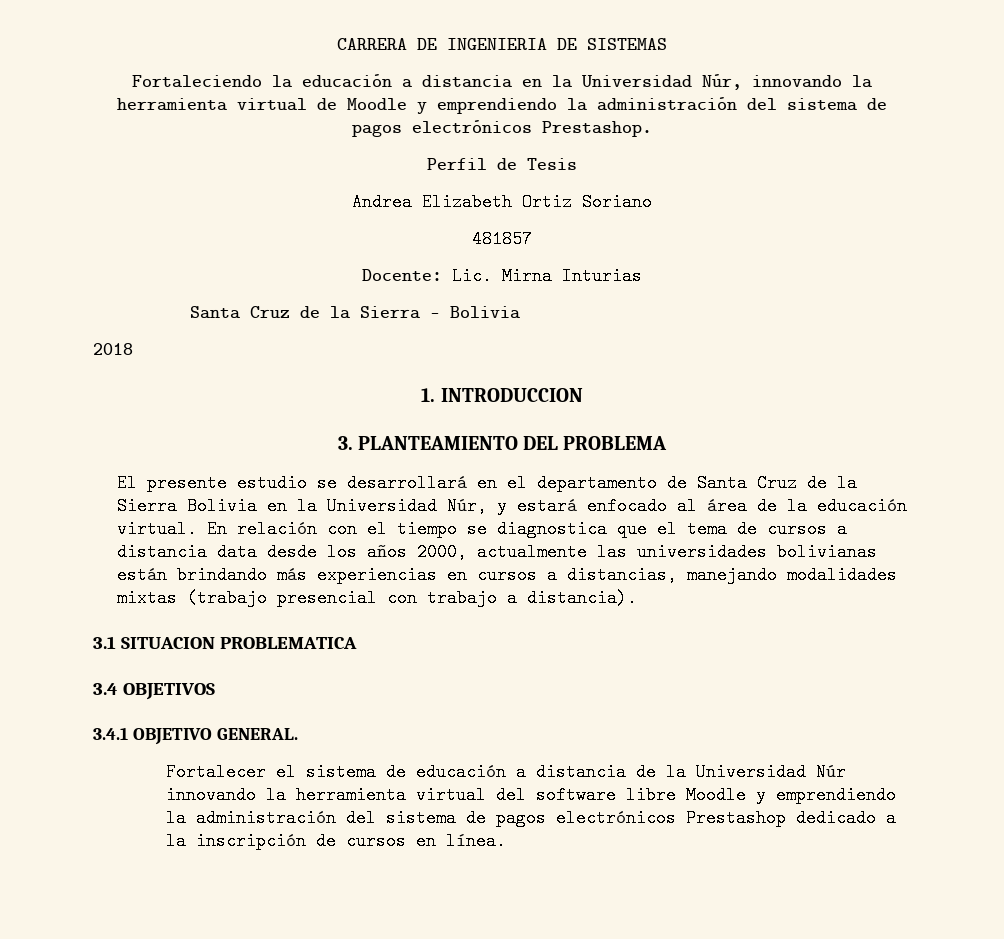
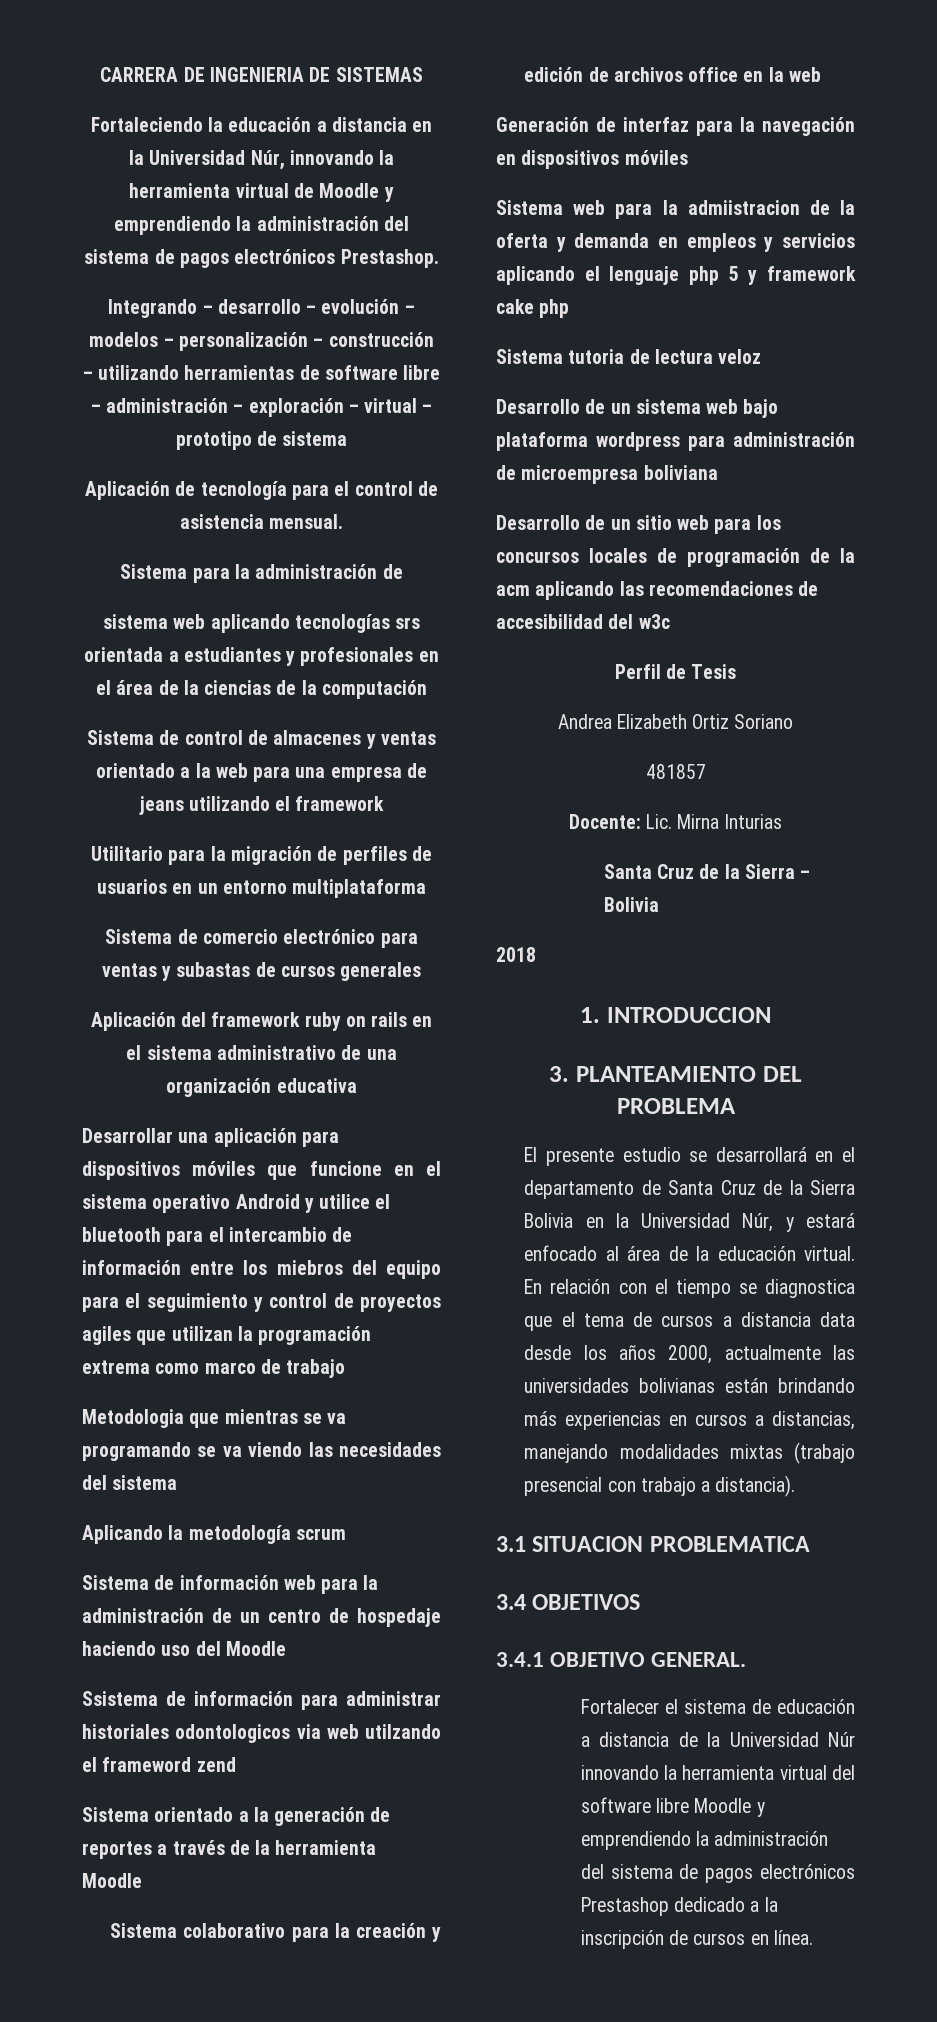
(652, 129) none -> [108,299,415,318] [89,332,434,351] [82,365,441,380] [90,398,433,417] [175,431,348,450] [85,481,438,500] [179,514,344,529] [120,564,403,583] [102,614,421,633] [84,647,439,666] [96,680,427,699] [87,730,436,749] [96,763,427,782] [138,796,385,815] [91,846,432,865] [96,879,427,898] [105,929,418,948] [101,962,422,981] [90,1012,433,1031] [126,1045,397,1060] [166,1078,357,1097] [82,1128,339,1147] [82,1161,441,1180] [82,1194,391,1213] [82,1227,353,1246] [82,1260,441,1279] [82,1293,441,1312] [82,1326,372,1345] [82,1359,346,1378] [82,1409,347,1428] [82,1442,441,1461] [82,1475,178,1490] [82,1525,346,1544] [82,1575,379,1594] [82,1608,441,1627] [82,1641,286,1656] [82,1691,441,1710] [82,1724,441,1743] [82,1757,236,1772] [82,1807,391,1826] [82,1840,377,1859] [82,1873,142,1888] [110,1923,442,1942] [524,67,821,82] [496,117,855,136] [496,150,688,169] [496,200,855,219] [496,233,855,252] [496,266,856,285] [496,299,570,318] [496,349,762,364] [496,399,779,418] [496,432,855,451] [496,465,718,484] [496,515,781,534] [496,548,855,567] [496,581,819,600] [496,614,670,629] // Integrando – desarrollo – evolución – modelos – personalización – construcción – utilizando herramientas de software libre – administración – exploración – virtual – prototipo de sistema // Aplicación de tecnología para el control de asistencia mensual. // Sistema para la administración de // sistema web aplicando tecnologías srs orientada a estudiantes y profesionales en el área de la ciencias de la computación // Sistema de control de almacenes y ventas orientado a la web para una empresa de jeans utilizando el framework // Utilitario para la migración de perfiles de usuarios en un entorno multiplataforma // Sistema de comercio electrónico para ventas y subastas de cursos generales // Aplicación del framework ruby on rails en el sistema administrativo de una organización educativa // Desarrollar una aplicación para dispositivos móviles que funcione en el sistema operativo Android y utilice el bluetooth para el intercambio de información entre los miebros del equipo para el seguimiento y control de proyectos agiles que utilizan la programación extrema como marco de trabajo // Metodologia que mientras se va programando se va viendo las necesidades del sistema // Aplicando la metodología scrum // Sistema de información web para la administración de un centro de hospedaje haciendo uso del Moodle // Ssistema de información para administrar historiales odontologicos via web utilzando el frameword zend // Sistema orientado a la generación de reportes a través de la herramienta Moodle // Sistema colaborativo para la creación y edición de archivos office en la web // Generación de interfaz para la navegación en dispositivos móviles // Sistema web para la admiistracion de la oferta y demanda en empleos y servicios aplicando el lenguaje php 5 y framework cake php // Sistema tutoria de lectura veloz // Desarrollo de un sistema web bajo plataforma wordpress para administración de microempresa boliviana // Desarrollo de un sitio web para los concursos locales de programación de la acm aplicando las recomendaciones de accesibilidad del w3c

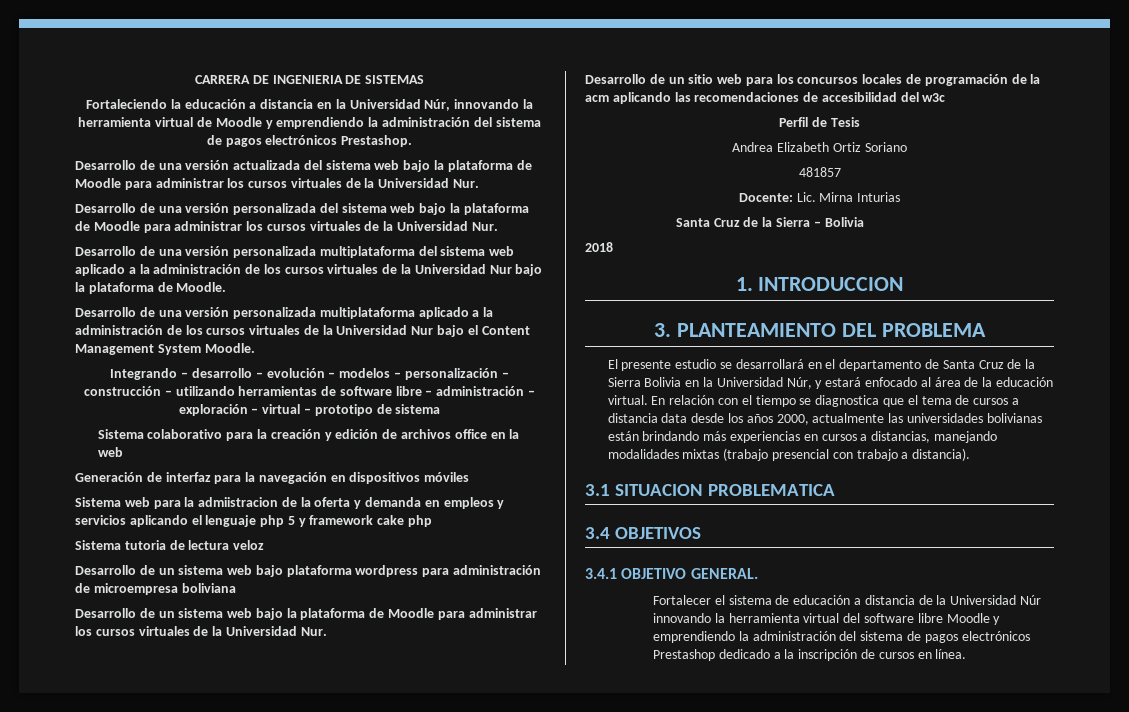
(439, 258) none -> [75,160,532,172] [75,178,480,190] [75,203,529,215] [75,221,498,233] [75,246,515,258] [75,264,543,276] [75,282,227,294] [75,307,494,319] [75,325,530,337] [75,343,255,355] // Desarrollo de una versión actualizada del sistema web bajo la plataforma de Moodle para administrar los cursos virtuales de la Universidad Nur. // Desarrollo de una versión personalizada del sistema web bajo la plataforma de Moodle para administrar los cursos virtuales de la Universidad Nur. // Desarrollo de una versión personalizada multiplataforma del sistema web aplicado a la administración de los cursos virtuales de la Universidad Nur bajo la plataforma de Moodle. // Desarrollo de una versión personalizada multiplataforma aplicado a la administración de los cursos virtuales de la Universidad Nur bajo el Content Management System Moodle.
[85,481,438,500] [179,514,344,529] [120,564,403,583] [102,614,421,633] [84,647,439,666] [96,680,427,699] [87,730,436,749] [96,763,427,782] [138,796,385,815] [91,846,432,865] [96,879,427,898] [105,929,418,948] [101,962,422,981] [90,1012,433,1031] [126,1045,397,1060] [166,1078,357,1097] [82,1128,339,1147] [82,1161,441,1180] [82,1194,391,1213] [82,1227,353,1246] [82,1260,441,1279] [82,1293,441,1312] [82,1326,372,1345] [82,1359,346,1378] [82,1409,347,1428] [82,1442,441,1461] [82,1475,178,1490] [82,1525,346,1544] [82,1575,379,1594] [82,1608,441,1627] [82,1641,286,1656] [82,1691,441,1710] [82,1724,441,1743] [82,1757,236,1772] [82,1807,391,1826] [82,1840,377,1859] [82,1873,142,1888] // Aplicación de tecnología para el control de asistencia mensual. // Sistema para la administración de // sistema web aplicando tecnologías srs orientada a estudiantes y profesionales en el área de la ciencias de la computación // Sistema de control de almacenes y ventas orientado a la web para una empresa de jeans utilizando el framework // Utilitario para la migración de perfiles de usuarios en un entorno multiplataforma // Sistema de comercio electrónico para ventas y subastas de cursos generales // Aplicación del framework ruby on rails en el sistema administrativo de una organización educativa // Desarrollar una aplicación para dispositivos móviles que funcione en el sistema operativo Android y utilice el bluetooth para el intercambio de información entre los miebros del equipo para el seguimiento y control de proyectos agiles que utilizan la programación extrema como marco de trabajo // Metodologia que mientras se va programando se va viendo las necesidades del sistema // Aplicando la metodología scrum // Sistema de información web para la administración de un centro de hospedaje haciendo uso del Moodle // Ssistema de información para administrar historiales odontologicos via web utilzando el frameword zend // Sistema orientado a la generación de reportes a través de la herramienta Moodle -> (441, 409) none
(718, 472) none -> [75,608,537,620] [75,626,327,636] // Desarrollo de un sistema web bajo la plataforma de Moodle para administrar los cursos virtuales de la Universidad Nur.

